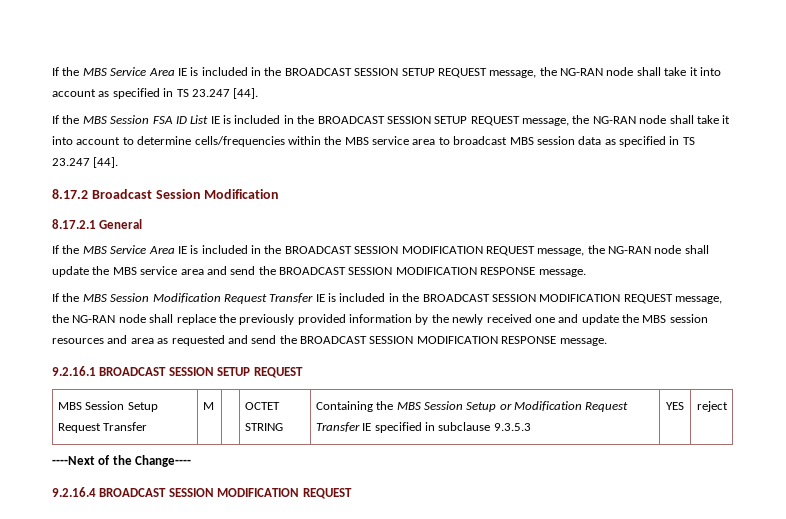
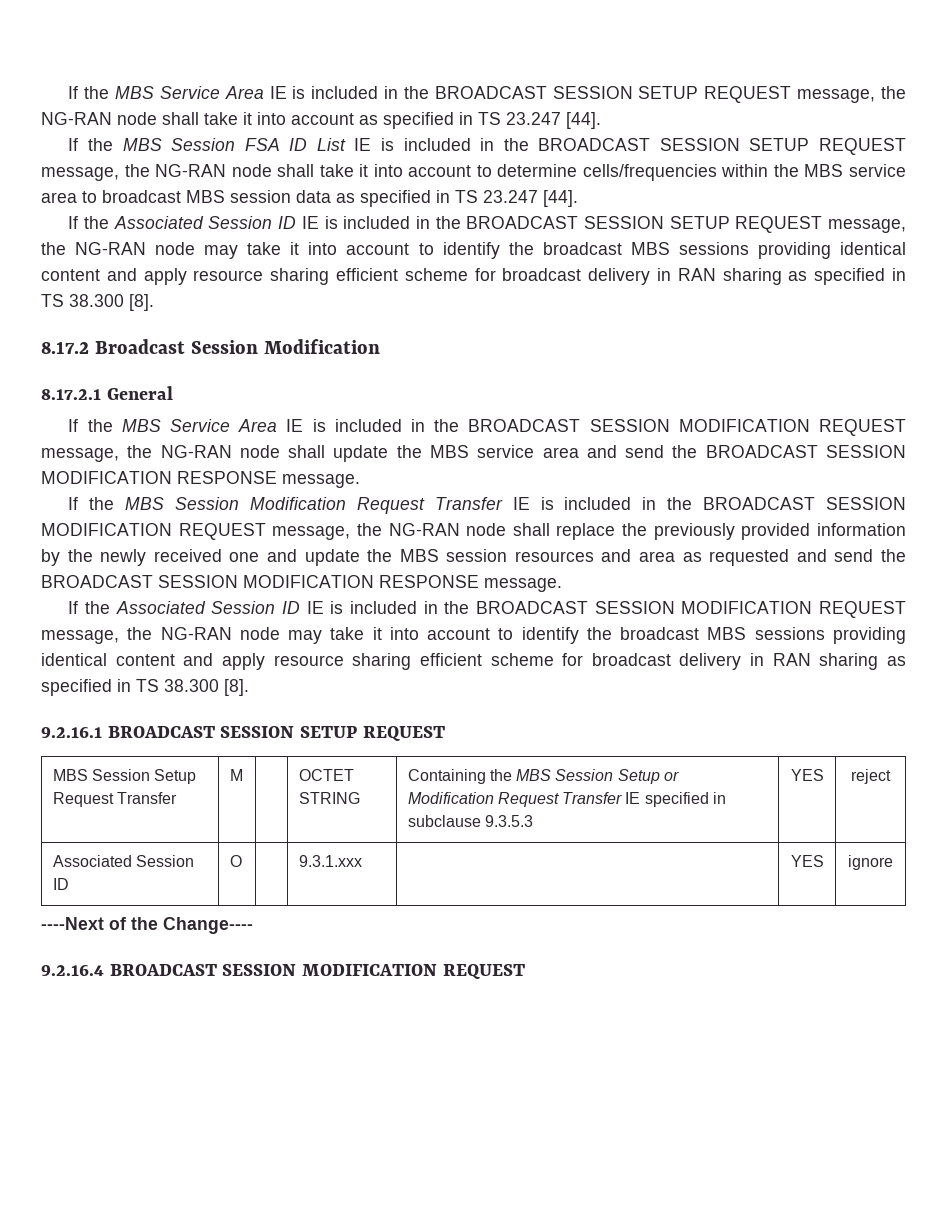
(119, 162) none -> [68,216,907,233] [41,242,907,259] [41,268,906,285] [41,294,154,311] // If the Associated Session ID IE is included in the BROADCAST SESSION SETUP REQUEST message, the NG-RAN node may take it into account to identify the broadcast MBS sessions providing identical content and apply resource sharing efficient scheme for broadcast delivery in RAN sharing as specified in TS 38.300 [8].
(607, 342) none -> [68,601,906,618] [41,627,906,644] [41,653,906,670] [41,679,249,696] // If the Associated Session ID IE is included in the BROADCAST SESSION MODIFICATION REQUEST message, the NG-RAN node may take it into account to identify the broadcast MBS sessions providing identical content and apply resource sharing efficient scheme for broadcast delivery in RAN sharing as specified in TS 38.300 [8].
(728, 406) none -> [52,855,194,867] [52,878,69,890] [229,855,242,867] [298,855,362,867] [790,855,824,867] [848,855,893,870] // Associated Session ID | O | | 9.3.1.xxx | | YES | ignore

